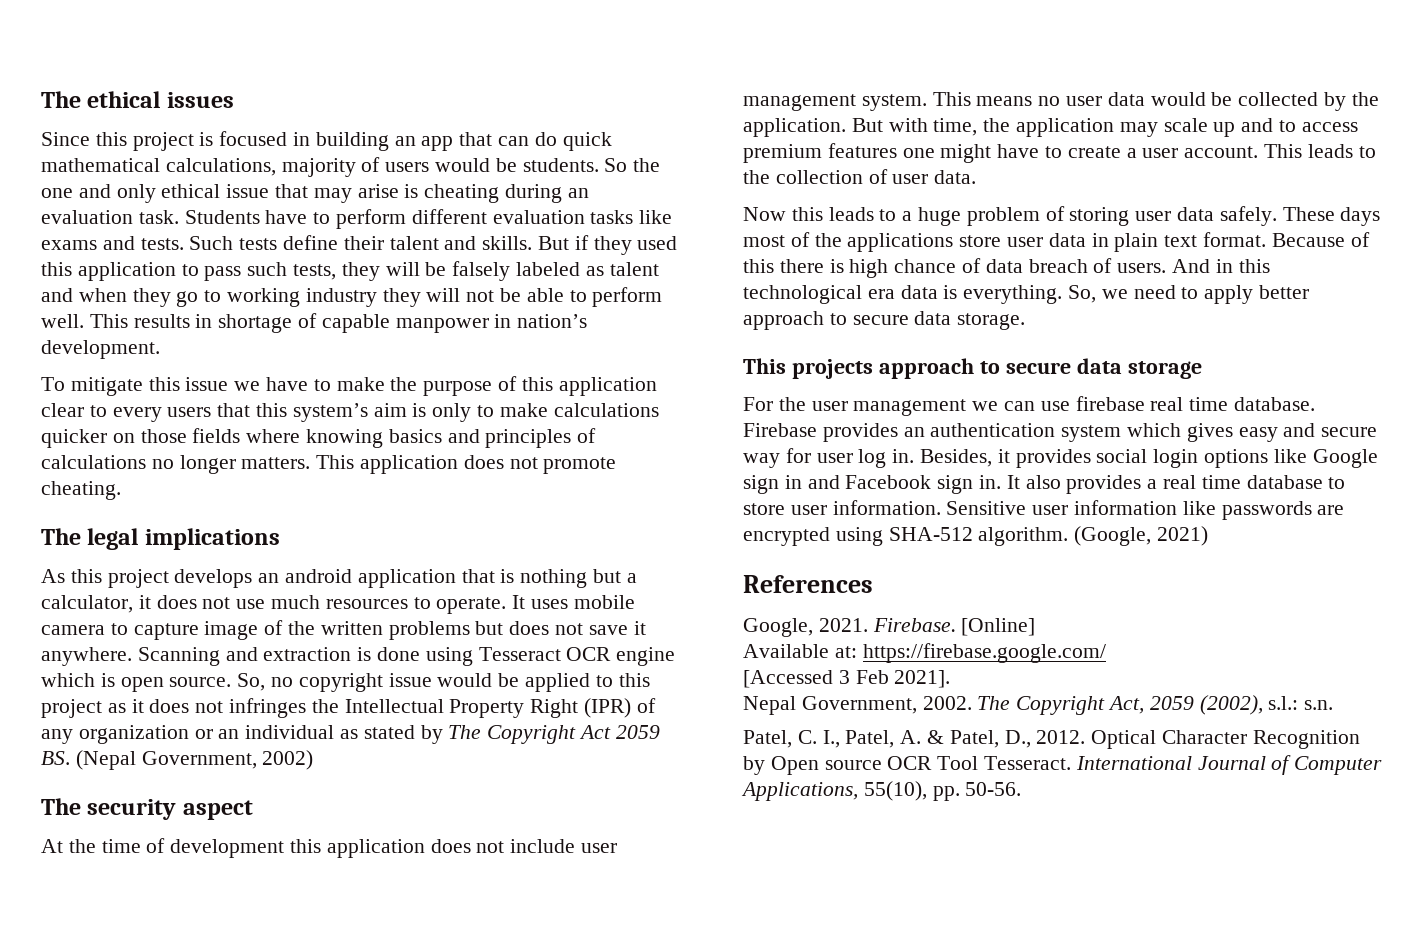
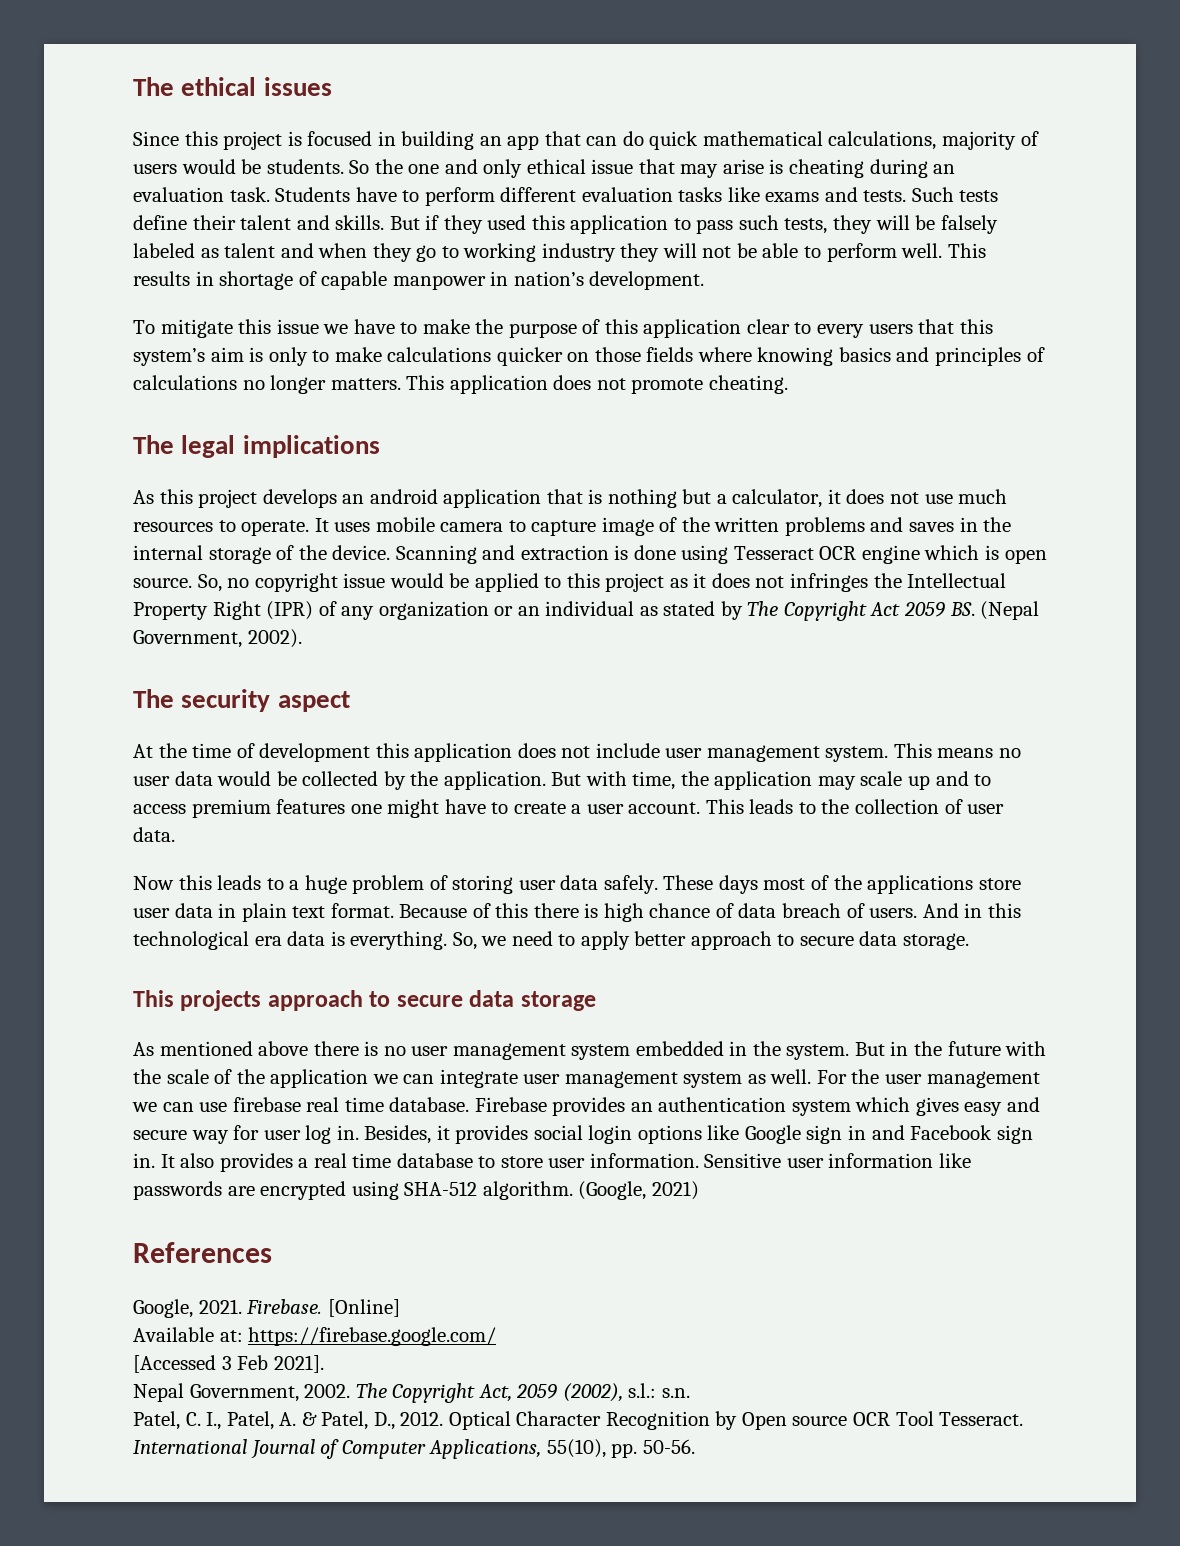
[475,621,646,635] [41,647,132,666] but does not save it anywhere. -> [870,517,1012,532] [133,545,391,564] and saves in the internal storage of the device.
[262,750,314,770] 2002) -> [247,629,302,648] 2002).
(1202, 370) none -> [133,1041,1047,1060] [133,1069,812,1088] As mentioned above there is no user management system embedded in the system. But in the future with the scale of the application we can integrate user management system as well.

